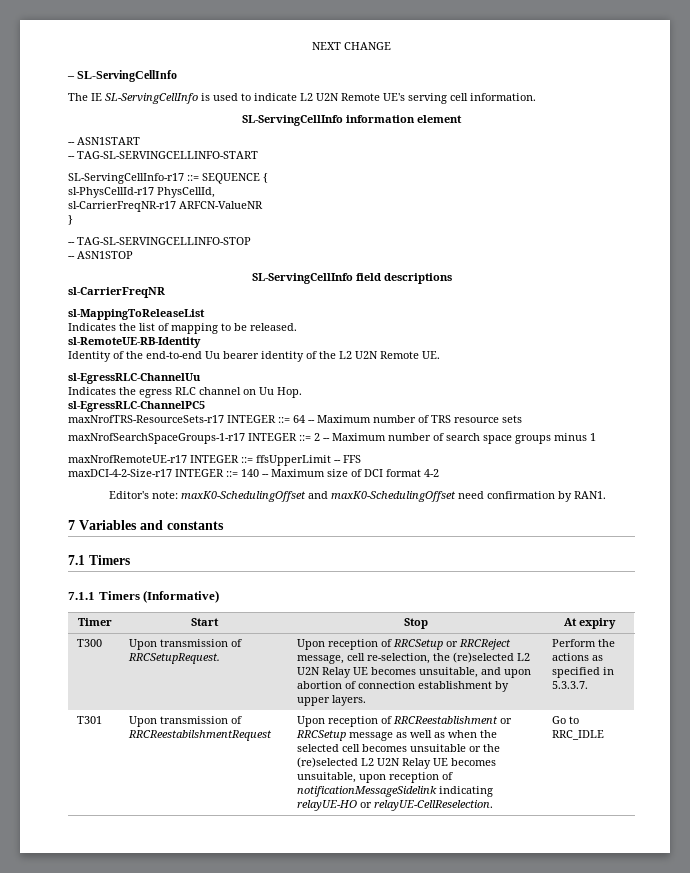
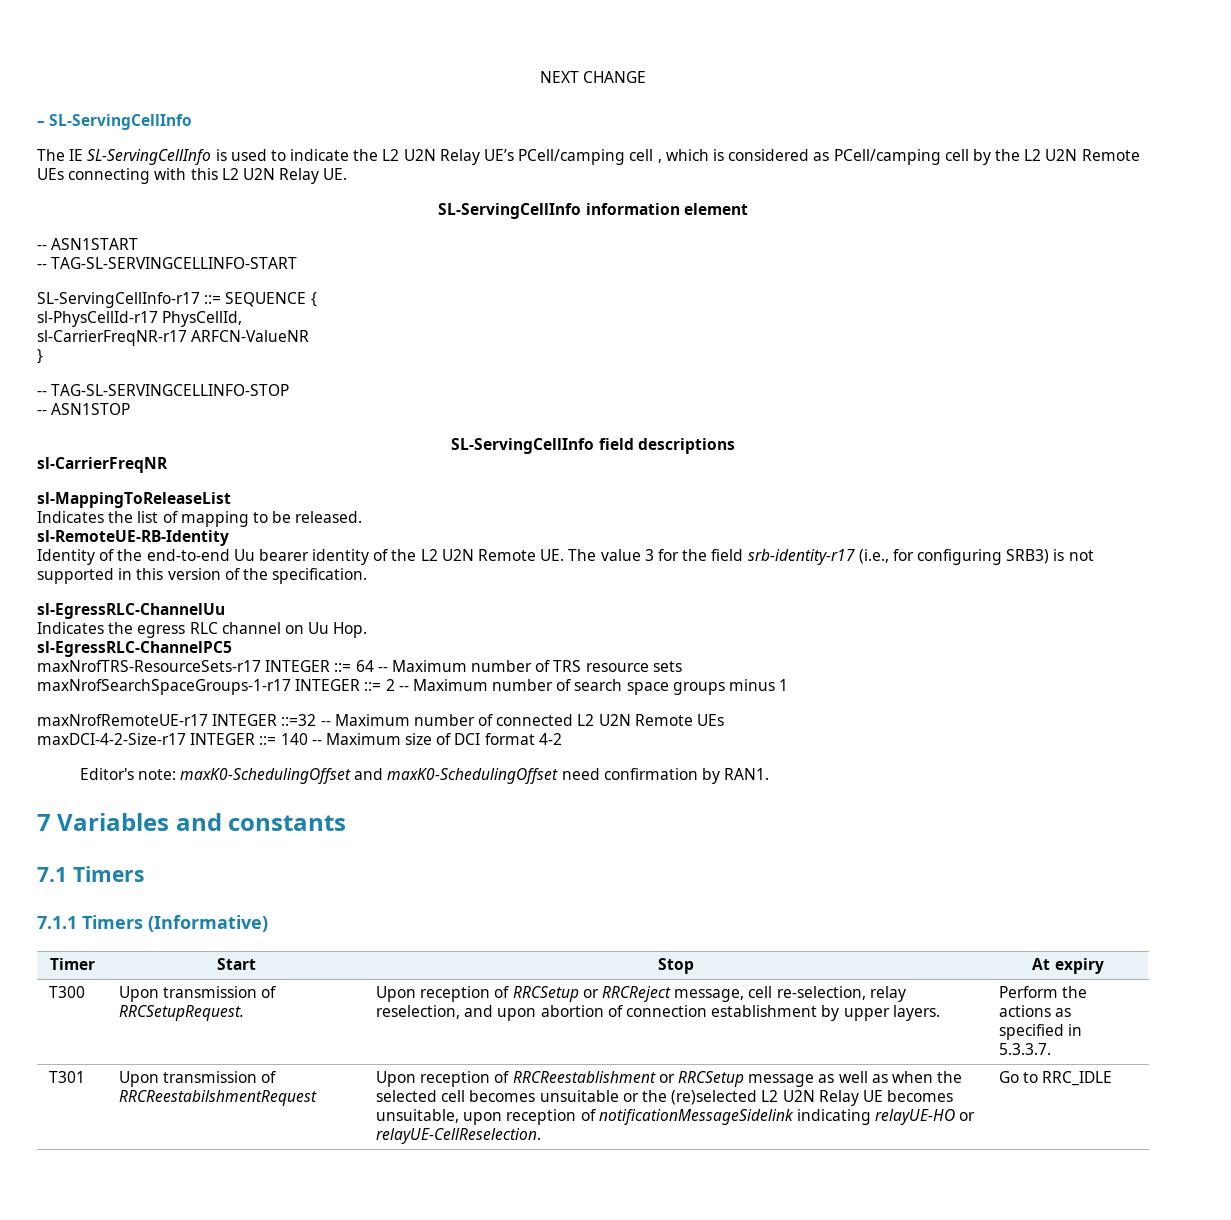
[300,93,536,104] L2 U2N Remote UE's serving cell information. -> [353,149,1140,165] [37,168,348,184] the L2 U2N Relay UE’s PCell/camping cell , which is considered as PCell/camping cell by the L2 U2N Remote UEs connecting with this L2 U2N Relay UE.
(440, 355) none -> [568,549,1094,565] [37,568,368,584] The value 3 for the field srb-identity-r17 (i.e., for configuring SRB3) is not supported in this version of the specification.
[241,455,361,466] ::= ffsUpperLimit -- FFS -> [281,714,725,726] ::=32 -- Maximum number of connected L2 U2N Remote UEs
[432,652,530,663] [296,667,478,678] the (re)selected L2 U2N Relay UE becomes unsuitable, -> [869,986,906,1002] [376,1005,461,1019] relay reselection,

